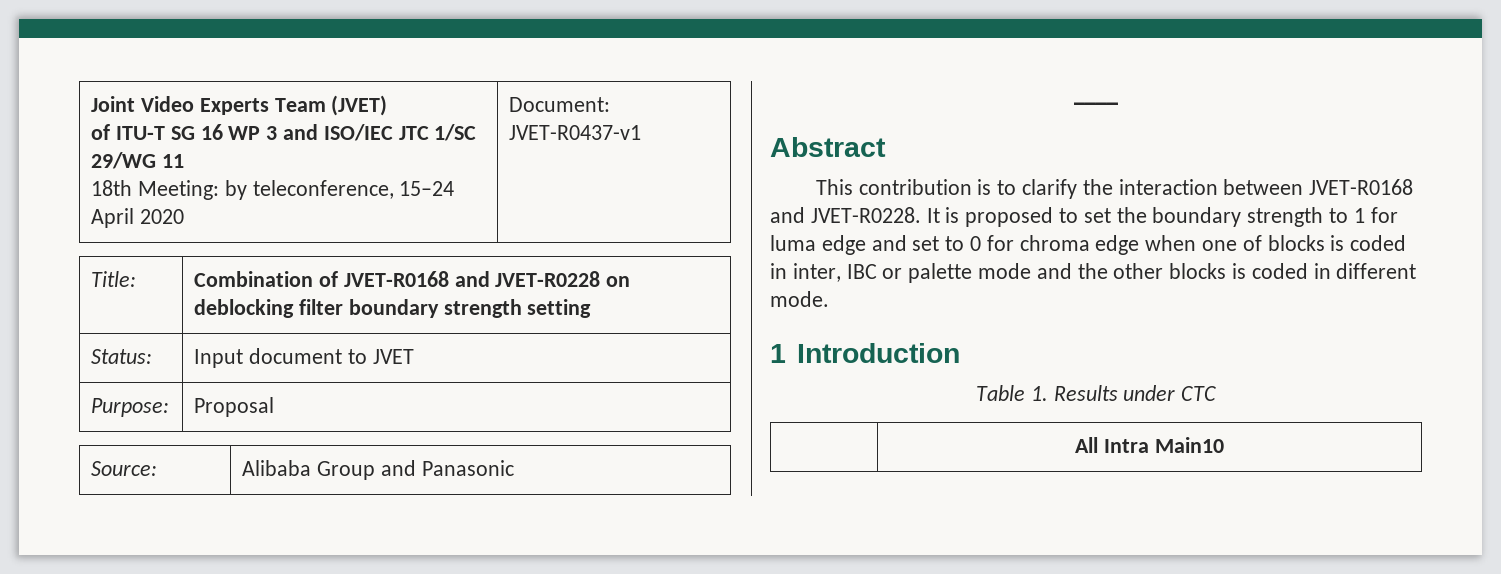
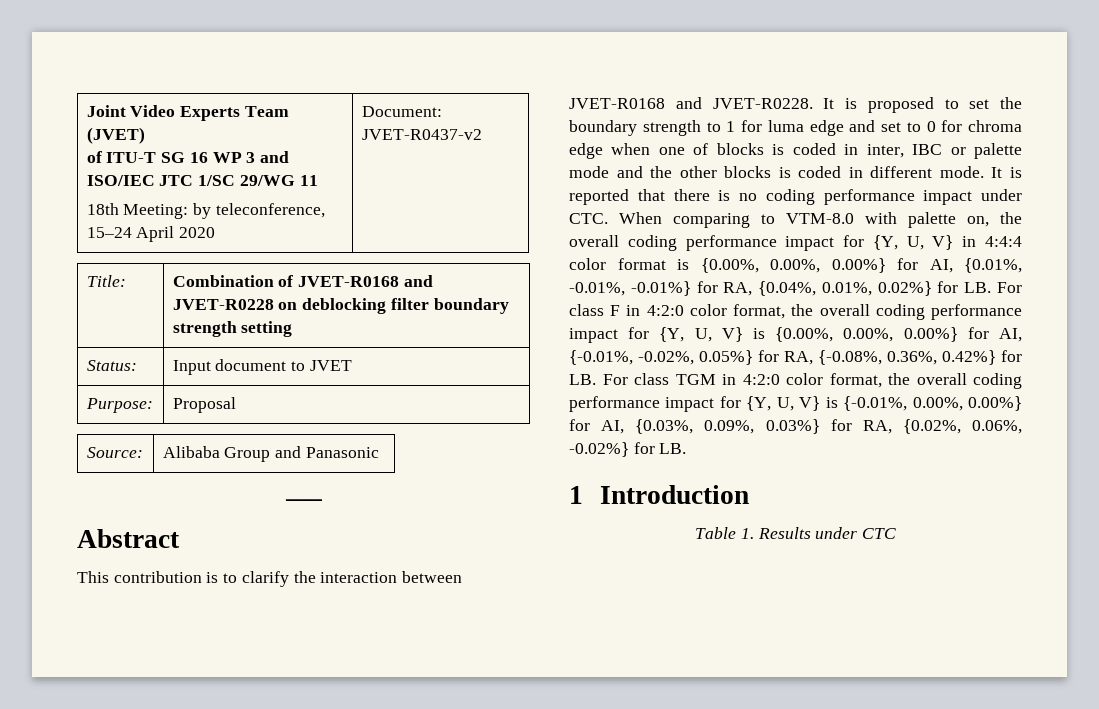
[509,125,642,140] JVET-R0437-v1 -> [361,129,482,140] JVET-R0437-v2
(829, 299) none -> [991,167,1022,178] [569,189,1022,205] [569,212,1022,228] [569,235,1022,251] [569,258,1022,273] [569,281,1022,296] [569,304,1022,320] [569,327,1022,343] [569,350,1022,365] [569,373,1022,389] [569,396,1023,412] [569,419,1022,434] [569,442,687,457] It is reported that there is no coding performance impact under CTC. When comparing to VTM-8.0 with palette on, the overall coding performance impact for {Y, U, V} in 4:4:4 color format is {0.00%, 0.00%, 0.00%} for AI, {0.01%, -0.01%, -0.01%} for RA, {0.04%, 0.01%, 0.02%} for LB. For class F in 4:2:0 color format, the overall coding performance impact for {Y, U, V} is {0.00%, 0.00%, 0.00%} for AI, {-0.01%, -0.02%, 0.05%} for RA, {-0.08%, 0.36%, 0.42%} for LB. For class TGM in 4:2:0 color format, the overall coding performance impact for {Y, U, V} is {-0.01%, 0.00%, 0.00%} for AI, {0.03%, 0.09%, 0.03%} for RA, {0.02%, 0.06%, -0.02%} for LB.
[1075,437,1224,453] // | All Intra Main10 -> (896, 533) none

